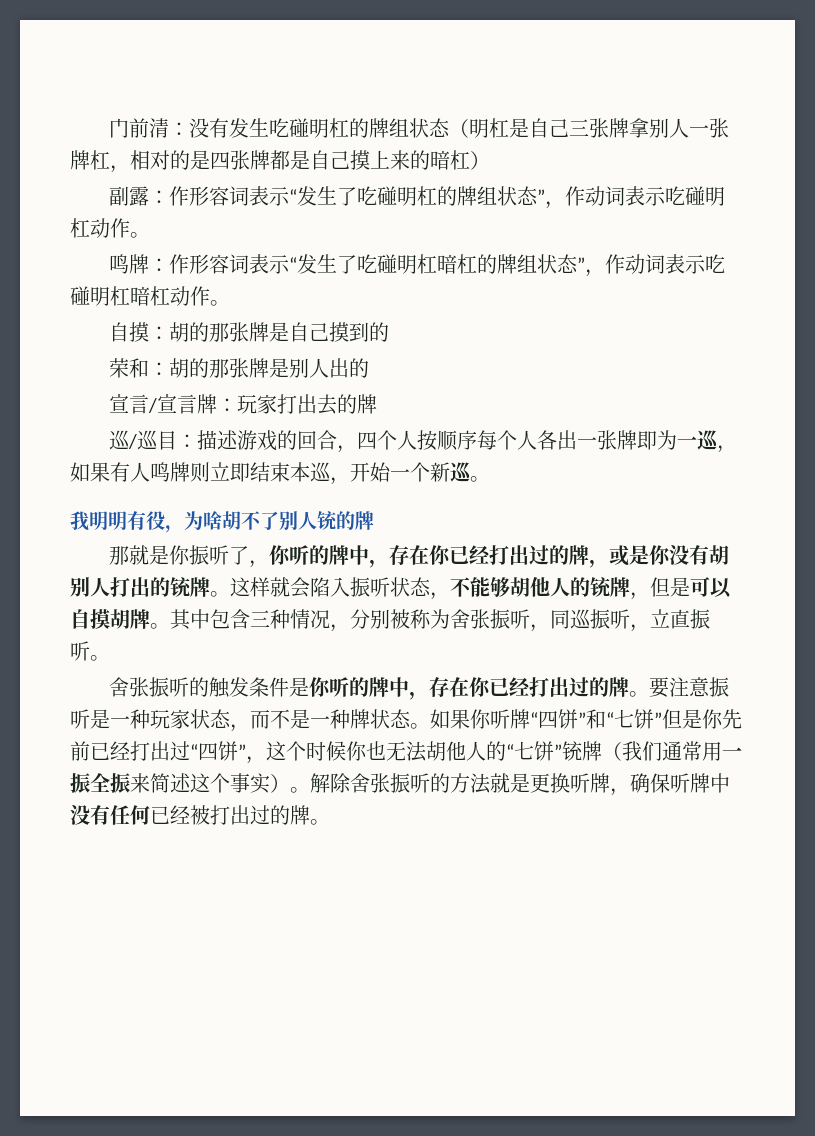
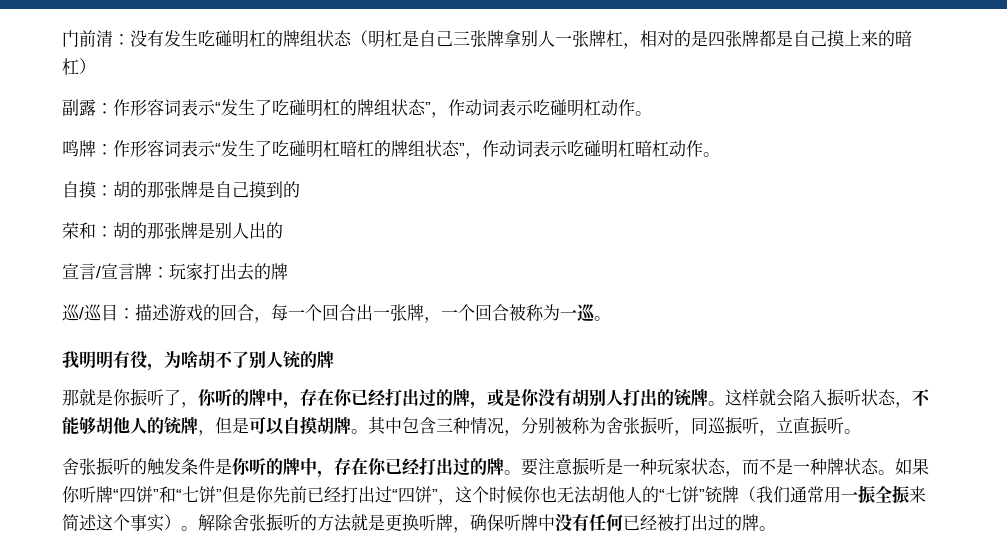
[357,430,738,453] [70,462,450,485] 四个人按顺序每个人各出一张牌即为一巡，如果有人鸣牌则立即结束本巡，开始一个新 -> [271,304,577,323] 每一个回合出一张牌，一个回合被称为一

